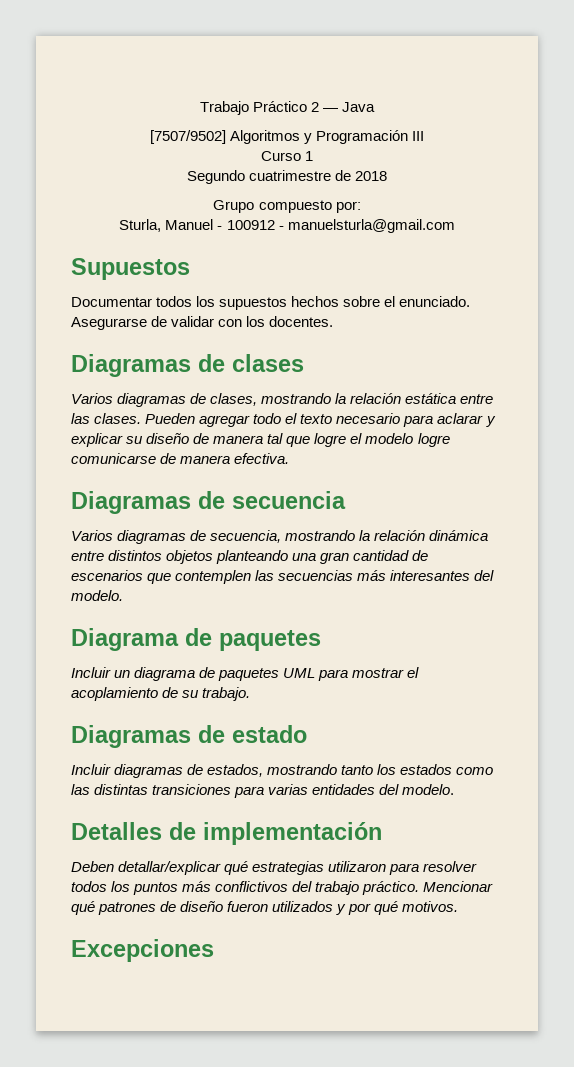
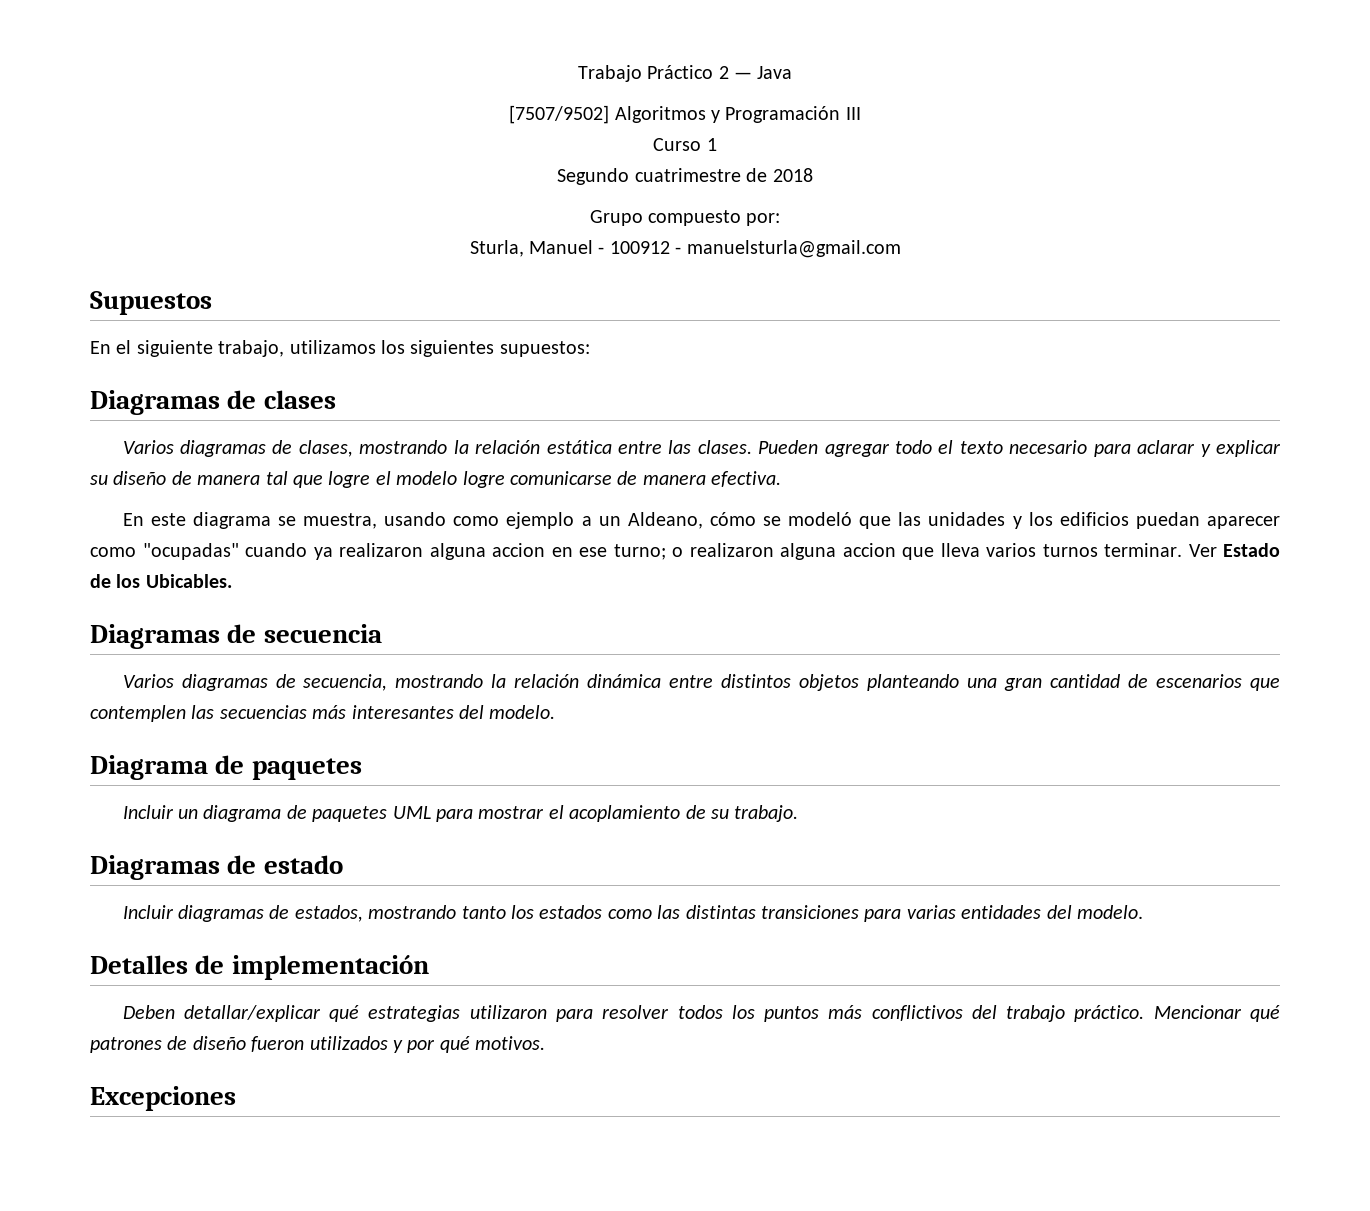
[71,296,471,310] [71,316,334,330] Documentar todos los supuestos hechos sobre el enunciado. Asegurarse de validar con los docentes. -> [90,340,590,357] En el siguiente trabajo, utilizamos los siguientes supuestos:
(290, 458) none -> [122,512,1280,529] [90,543,1280,560] [90,574,232,588] // En este diagrama se muestra, usando como ejemplo a un Aldeano, cómo se modeló que las unidades y los edificios puedan aparecer como "ocupadas" cuando ya realizaron alguna accion en ese turno; o realizaron alguna accion que lleva varios turnos terminar. Ver Estado de los Ubicables.

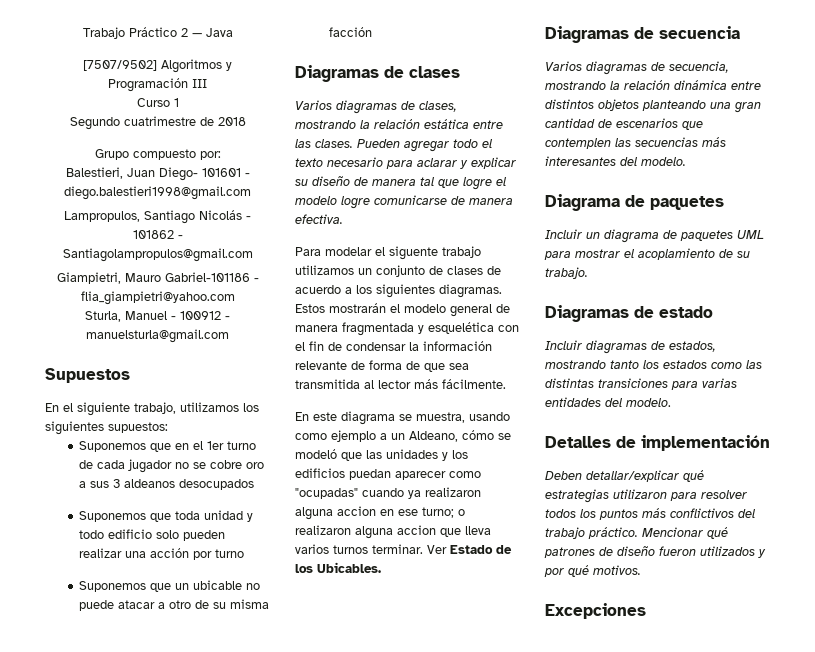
(781, 219) none -> [65,167,250,181] [64,186,251,200] [64,210,251,224] [132,230,183,239] [62,248,253,262] [56,272,259,284] [80,291,235,305] // Balestieri, Juan Diego- 101601 - diego.balestieri1998@gmail.com // Lampropulos, Santiago Nicolás - 101862 - Santiagolampropulos@gmail.com // Giampietri, Mauro Gabriel-101186 - flia_giampietri@yahoo.com
(590, 349) none -> [79,441,257,452] [79,459,265,473] [79,479,255,490] [79,510,254,522] [79,529,226,541] [79,548,245,560] [79,580,261,592] [79,599,270,611] [329,27,373,37] // Suponemos que en el 1er turno de cada jugador no se cobre oro a sus 3 aldeanos desocupados // Suponemos que toda unidad y todo edificio solo pueden realizar una acción por turno // Suponemos que un ubicable no puede atacar a otro de su misma facción
(782, 479) none -> [295,246,481,260] [295,265,501,277] [295,284,502,298] [295,303,510,317] [295,322,519,336] [295,341,492,351] [295,360,469,372] [295,379,506,389] // Para modelar el siguente trabajo utilizamos un conjunto de clases de acuerdo a los siguientes diagramas. Estos mostrarán el modelo general de manera fragmentada y esquelética con el fin de condensar la información relevante de forma de que sea transmitida al lector más fácilmente.

